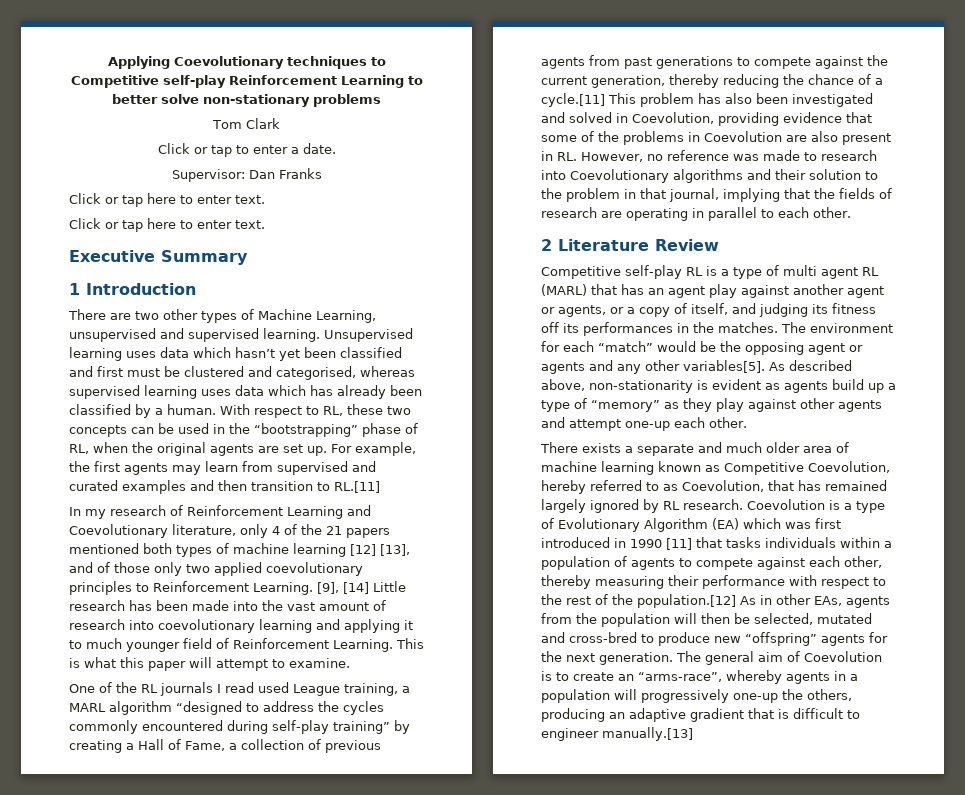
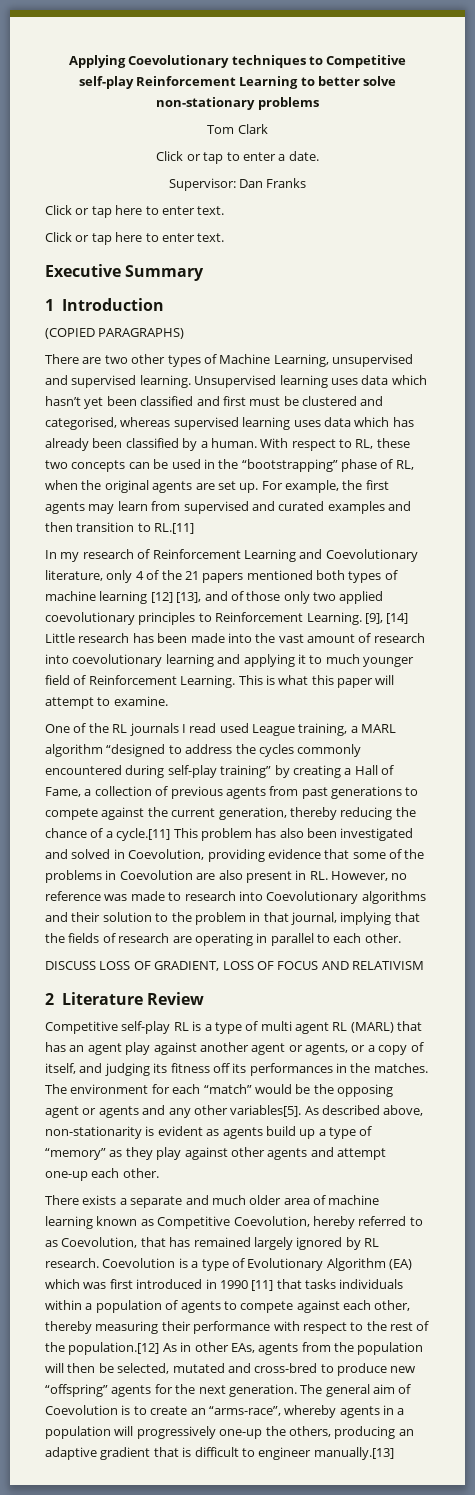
(197, 289) none -> [45,328,185,339] // (COPIED PARAGRAPHS)
(851, 212) none -> [45,961,424,971] // DISCUSS LOSS OF GRADIENT, LOSS OF FOCUS AND RELATIVISM

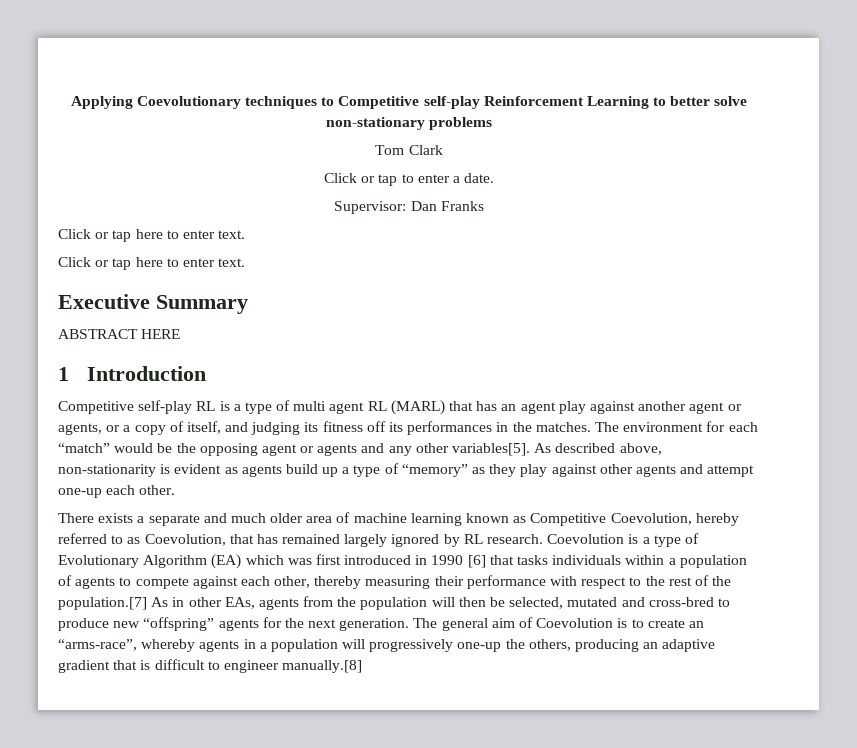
(205, 273) none -> [58,329,181,339] // ABSTRACT HERE
[45,328,185,339] [45,354,413,367] [45,375,427,388] [45,396,384,409] [45,417,414,430] [45,438,410,451] [45,459,414,472] [45,480,389,493] [45,501,411,514] [45,522,195,534] [45,549,418,562] [45,570,398,583] [45,591,384,604] [45,612,409,625] [45,633,425,643] [45,654,414,667] [45,675,395,688] [45,696,168,709] [45,723,397,736] [45,744,362,757] [45,765,394,778] [45,786,419,799] [45,807,416,820] [45,828,414,841] [45,849,425,862] [45,870,408,883] [45,891,426,904] [45,912,420,925] [45,933,401,946] [45,961,424,971] [45,992,204,1005] // (COPIED PARAGRAPHS) // There are two other types of Machine Learning, unsupervised and supervised learning. Unsupervised learning uses data which hasn’t yet been classified and first must be clustered and categorised, whereas supervised learning uses data which has already been classified by a human. With respect to RL, these two concepts can be used in the “bootstrapping” phase of RL, when the original agents are set up. For example, the first agents may learn from supervised and curated examples and then transition to RL.[11] // In my research of Reinforcement Learning and Coevolutionary literature, only 4 of the 21 papers mentioned both types of machine learning [12] [13], and of those only two applied coevolutionary principles to Reinforcement Learning. [9], [14] Little research has been made into the vast amount of research into coevolutionary learning and applying it to much younger field of Reinforcement Learning. This is what this paper will attempt to examine. // One of the RL journals I read used League training, a MARL algorithm “designed to address the cycles commonly encountered during self-play training” by creating a Hall of Fame, a collection of previous agents from past generations to compete against the current generation, thereby reducing the chance of a cycle.[11] This problem has also been investigated and solved in Coevolution, providing evidence that some of the problems in Coevolution are also present in RL. However, no reference was made to research into Coevolutionary algorithms and their solution to the problem in that journal, implying that the fields of research are operating in parallel to each other. // DISCUSS LOSS OF GRADIENT, LOSS OF FOCUS AND RELATIVISM // 2 Literature Review -> (207, 373) none
[251,1280,274,1291] [11] -> [467,555,486,568] [6]
[68,1342,160,1355] population.[12] -> [58,597,147,610] population.[7]
[313,1447,394,1460] manually.[13] -> [282,660,363,673] manually.[8]

